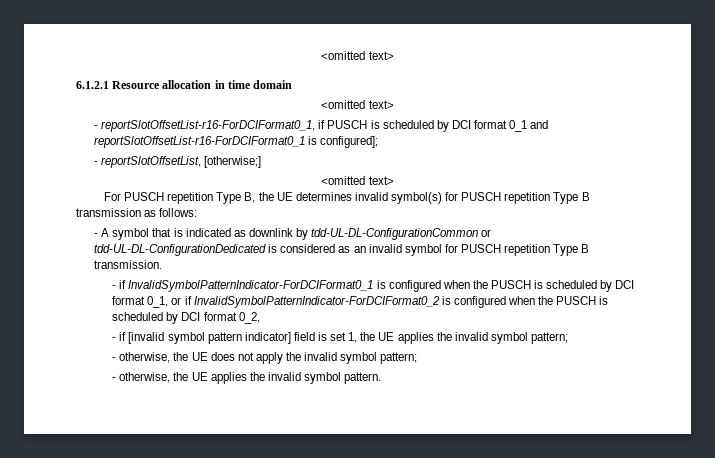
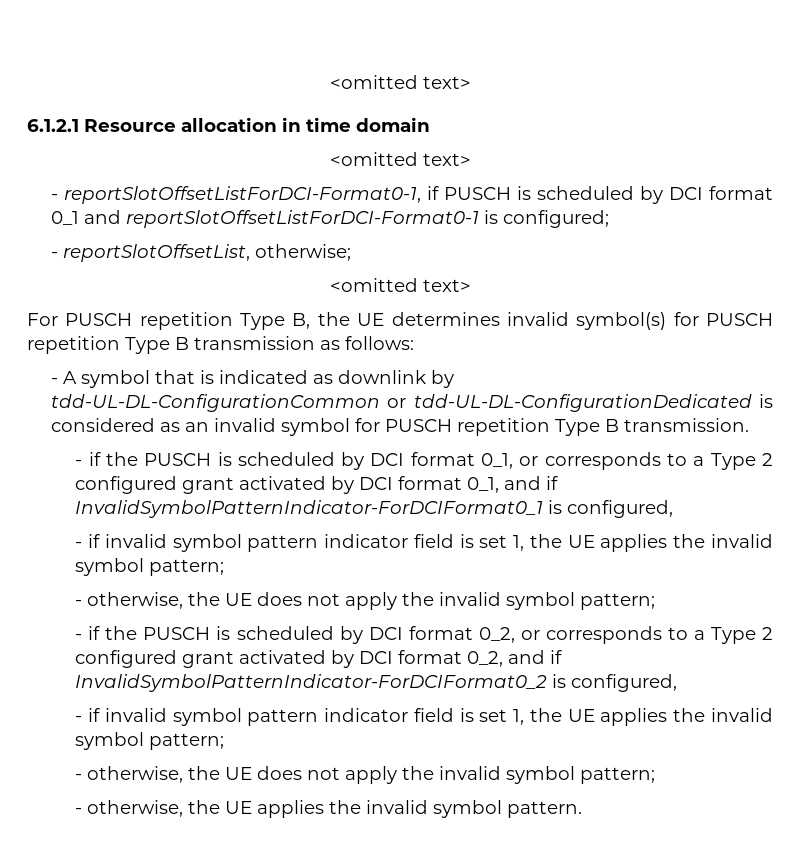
[101,120,316,132] reportSlotOffsetList-r16-ForDCIFormat0_1, -> [64,186,422,204] reportSlotOffsetListForDCI-Format0-1,
[94,136,379,148] reportSlotOffsetList-r16-ForDCIFormat0_1 is configured]; -> [126,210,610,228] reportSlotOffsetListForDCI-Format0-1 is configured;
[204,156,262,168] [otherwise;] -> [255,244,352,261] otherwise;
[128,280,470,292] InvalidSymbolPatternIndicator-ForDCIFormat0_1 is configured when -> (101, 459) none
[184,296,536,308] if InvalidSymbolPatternIndicator-ForDCIFormat0_2 is configured when -> [544,452,774,470] [75,476,559,494] [75,500,674,518] [75,534,774,552] [75,558,225,576] [75,592,656,610] [75,626,101,640] corresponds to a Type 2 configured grant activated by DCI format 0_1, and if InvalidSymbolPatternIndicator-ForDCIFormat0_1 is configured, // - if invalid symbol pattern indicator field is set 1, the UE applies the invalid symbol pattern; // - otherwise, the UE does not apply the invalid symbol pattern; // - if
[112,332,291,344] // - if [invalid symbol pattern indicator] -> [520,626,774,644] [75,650,563,668] [75,674,678,692] [75,708,409,726] or corresponds to a Type 2 configured grant activated by DCI format 0_2, and if InvalidSymbolPatternIndicator-ForDCIFormat0_2 is configured, // - if invalid symbol pattern indicator

